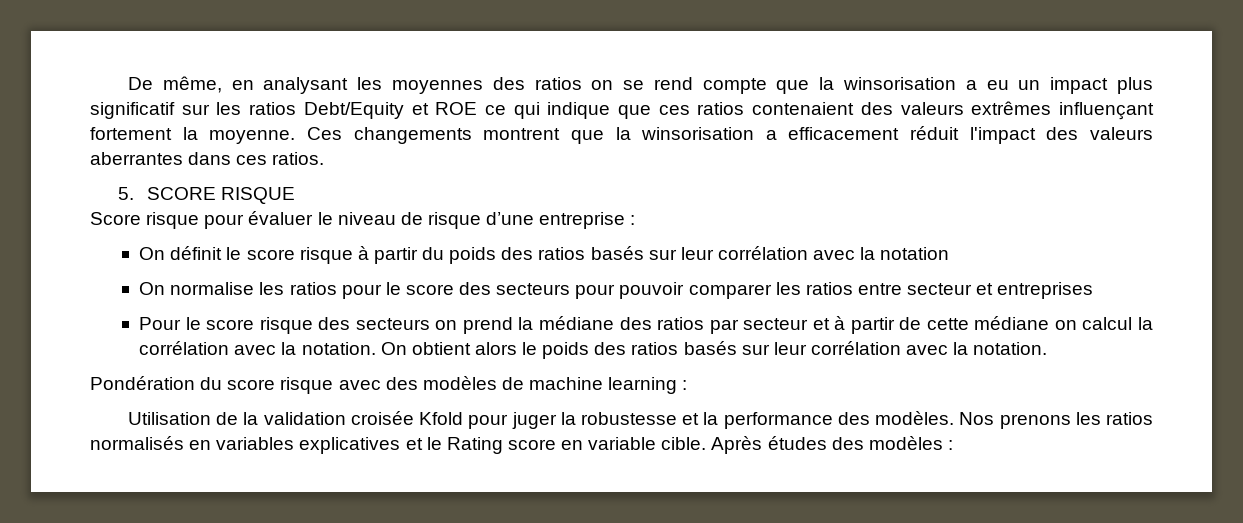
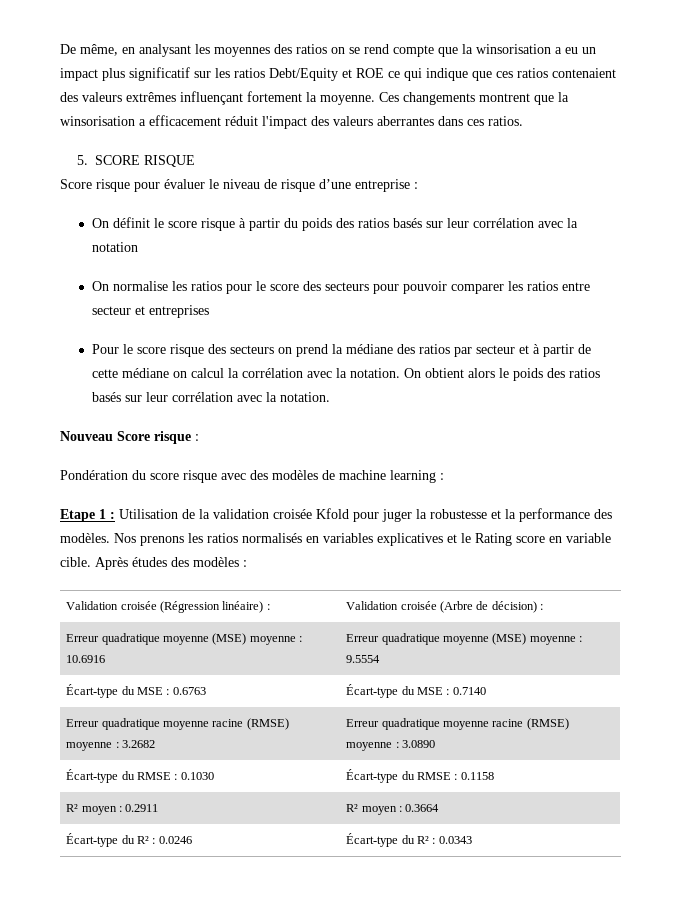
(1048, 348) none -> [60,431,199,444] // Nouveau Score risque :
(688, 385) none -> [60,509,115,522] Etape 1 :
(953, 445) none -> [66,601,270,613] [346,601,544,613] [66,633,303,645] [66,655,106,663] [346,633,583,645] [346,655,381,663] [66,684,206,698] [346,684,486,698] [66,718,289,730] [66,740,155,751] [346,718,569,730] [346,740,435,751] [66,769,214,783] [346,769,494,783] [66,804,159,815] [346,804,440,815] [66,833,192,847] [346,833,472,847] // Validation croisée (Régression linéaire) : | Validation croisée (Arbre de décision) : // Erreur quadratique moyenne (MSE) moyenne : 10.6916 | Erreur quadratique moyenne (MSE) moyenne : 9.5554 // Écart-type du MSE : 0.6763 | Écart-type du MSE : 0.7140 // Erreur quadratique moyenne racine (RMSE) moyenne : 3.2682 | Erreur quadratique moyenne racine (RMSE) moyenne : 3.0890 // Écart-type du RMSE : 0.1030 | Écart-type du RMSE : 0.1158 // R² moyen : 0.2911 | R² moyen : 0.3664 // Écart-type du R² : 0.0246 | Écart-type du R² : 0.0343

